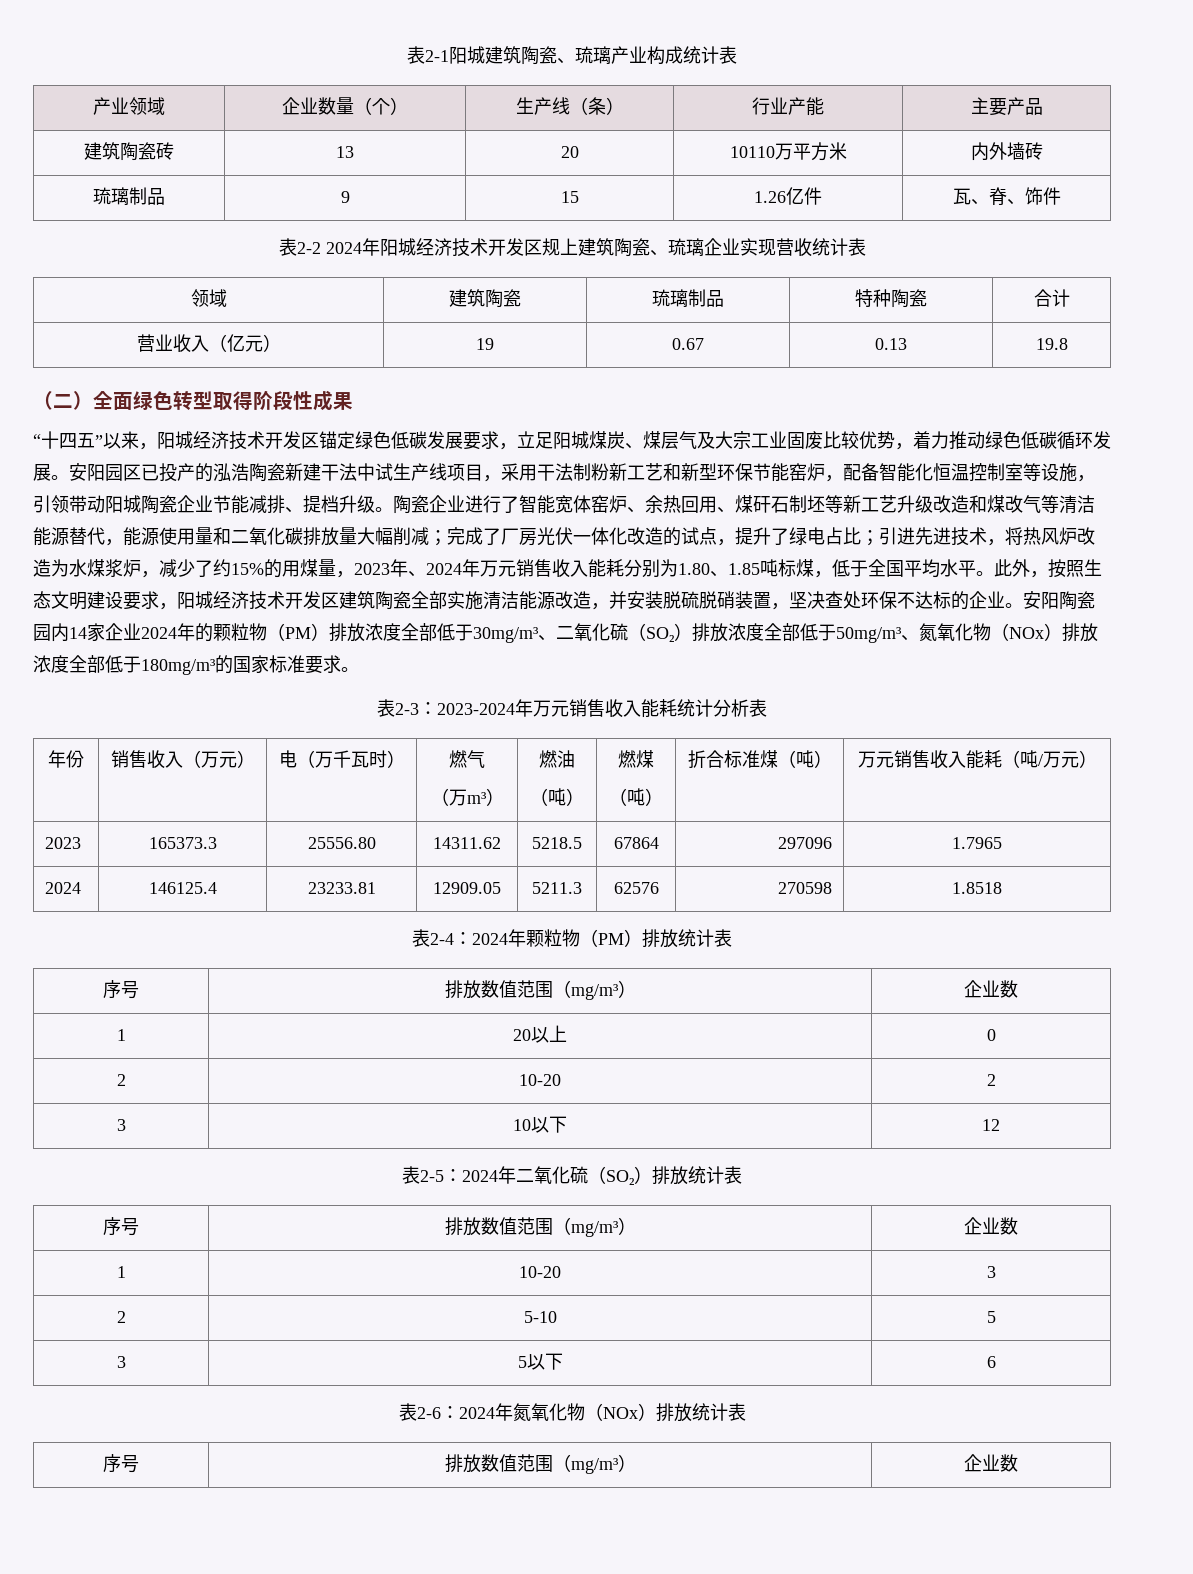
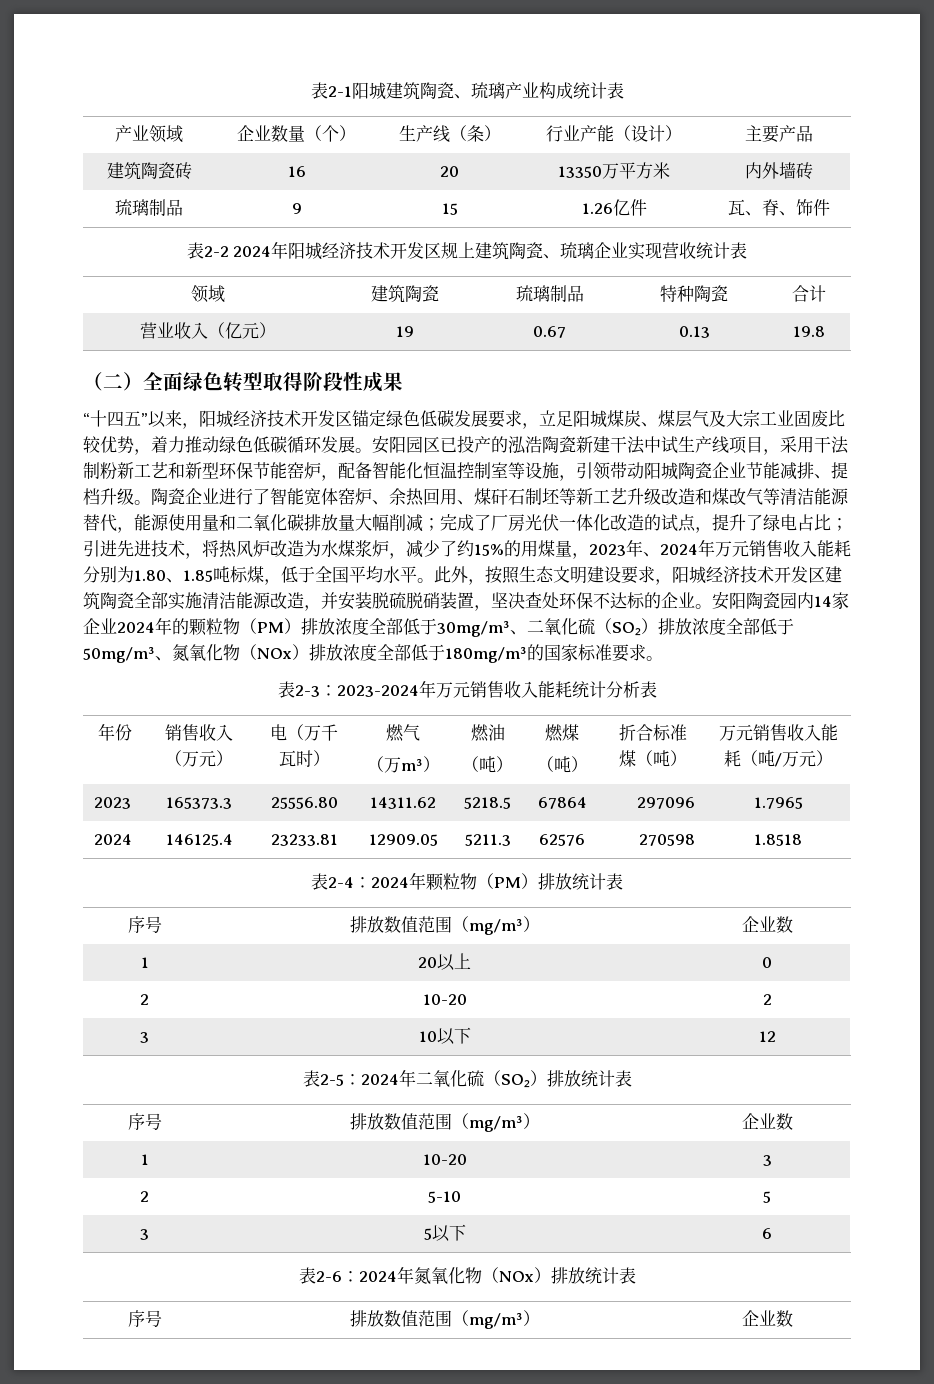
(824, 106) none -> [614,125,682,142] （设计）
[336,146,354,158] 13 -> [287,166,306,177] 16
[729,146,775,158] 10110 -> [558,166,602,178] 13350

